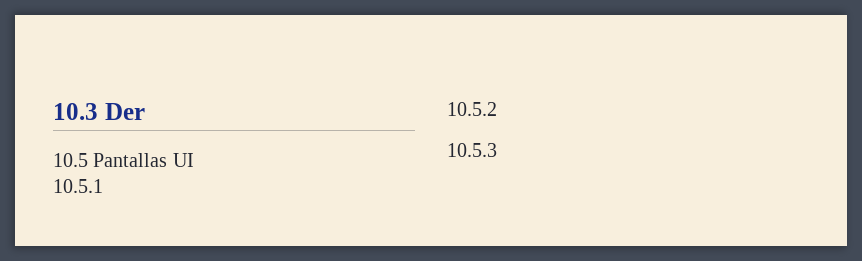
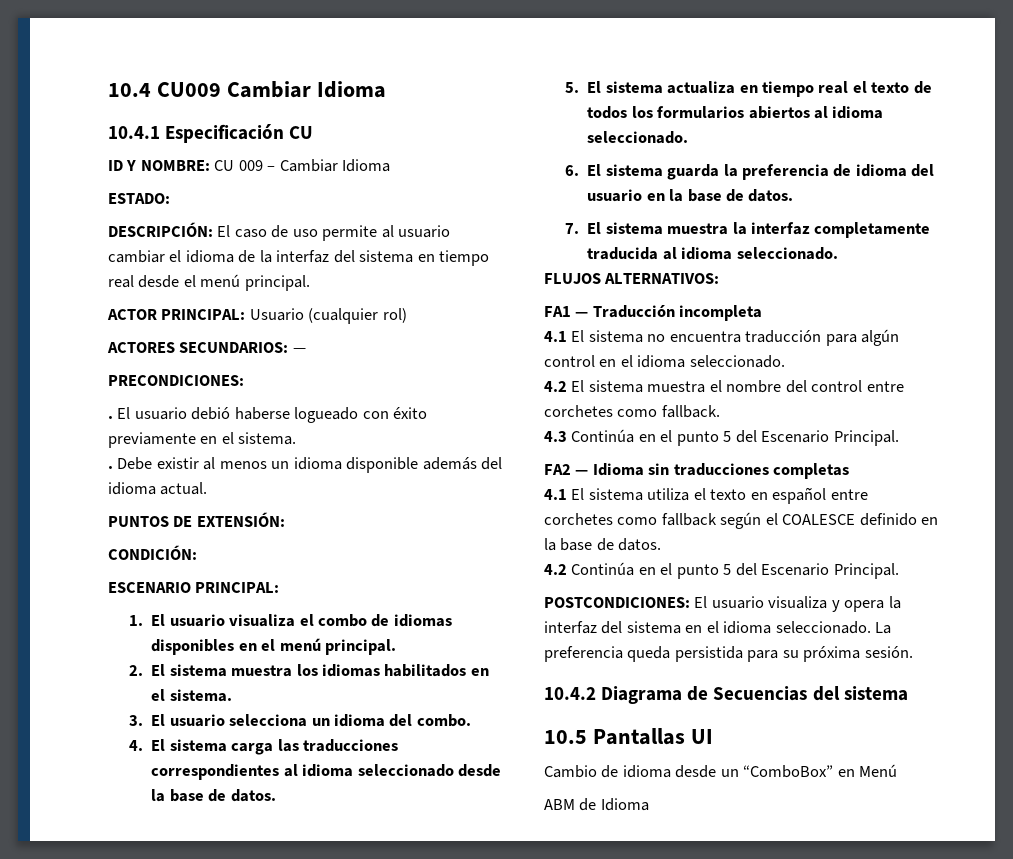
[53,103,145,120] [53,153,194,167] [53,179,103,193] [447,102,497,116] [447,143,497,157] 10.3 Der // 10.5 Pantallas UI // 10.5.1 // 10.5.2 // 10.5.3 -> [108,81,386,98] [108,124,314,143] [108,159,391,172] [108,193,170,204] [108,222,451,241] [108,250,490,266] [108,274,310,291] [107,308,407,324] [107,342,306,353] [108,375,244,386] [108,407,428,423] [108,432,297,448] [108,457,503,473] [108,482,208,495] [108,512,285,527] [108,545,197,560] [108,582,280,593] [128,614,452,627] [151,638,396,655] [128,664,489,677] [151,689,232,702] [128,714,471,727] [128,739,398,755] [151,764,501,780] [151,789,276,802] [564,81,932,97] [587,106,884,119] [587,131,689,144] [564,164,935,180] [587,189,794,202] [564,222,931,238] [587,247,838,260] [544,273,720,284] [544,305,763,321] [544,329,900,346] [544,355,785,368] [544,380,904,393] [544,405,720,418] [544,429,899,446] [544,463,850,479] [544,487,868,504] [544,512,939,529] [544,538,662,551] [544,562,899,579] [544,596,901,612] [544,621,892,634] [544,646,913,662] [544,686,908,704] [544,728,713,745] [544,764,898,778] [544,798,649,811] 10.4 CU009 Cambiar Idioma // 10.4.1 Especificación CU // ID Y NOMBRE: CU 009 – Cambiar Idioma // ESTADO: // DESCRIPCIÓN: El caso de uso permite al usuario cambiar el idioma de la interfaz del sistema en tiempo real desde el menú principal. // ACTOR PRINCIPAL: Usuario (cualquier rol) // ACTORES SECUNDARIOS: — // PRECONDICIONES: // . El usuario debió haberse logueado con éxito previamente en el sistema. // . Debe existir al menos un idioma disponible además del idioma actual. // PUNTOS DE EXTENSIÓN: // CONDICIÓN: // ESCENARIO PRINCIPAL: // 1. El usuario visualiza el combo de idiomas disponibles en el menú principal. // 2. El sistema muestra los idiomas habilitados en el sistema. // 3. El usuario selecciona un idioma del combo. // 4. El sistema carga las traducciones correspondientes al idioma seleccionado desde la base de datos. // 5. El sistema actualiza en tiempo real el texto de todos los formularios abiertos al idioma seleccionado. // 6. El sistema guarda la preferencia de idioma del usuario en la base de datos. // 7. El sistema muestra la interfaz completamente traducida al idioma seleccionado. // FLUJOS ALTERNATIVOS: // FA1 — Traducción incompleta // 4.1 El sistema no encuentra traducción para algún control en el idioma seleccionado. // 4.2 El sistema muestra el nombre del control entre corchetes como fallback. // 4.3 Continúa en el punto 5 del Escenario Principal. // FA2 — Idioma sin traducciones completas // 4.1 El sistema utiliza el texto en español entre corchetes como fallback según el COALESCE definido en la base de datos. // 4.2 Continúa en el punto 5 del Escenario Principal. // POSTCONDICIONES: El usuario visualiza y opera la interfaz del sistema en el idioma seleccionado. La preferencia queda persistida para su próxima sesión. // 10.4.2 Diagrama de Secuencias del sistema // 10.5 Pantallas UI // Cambio de idioma desde un “ComboBox” en Menú // ABM de Idioma

